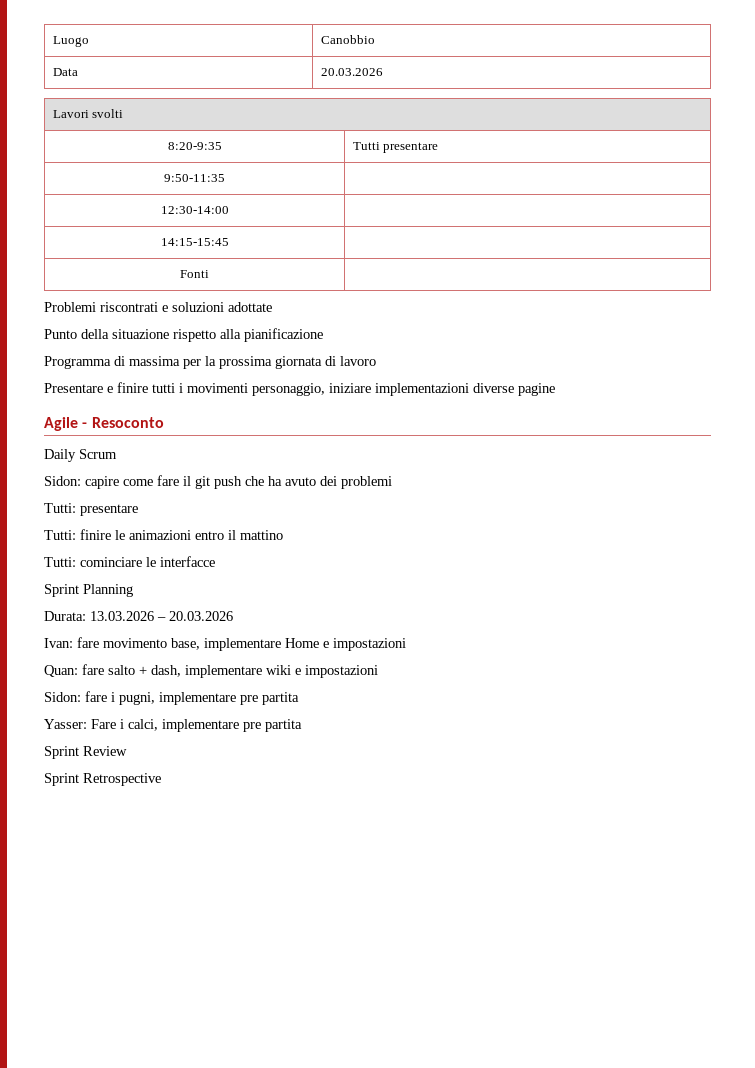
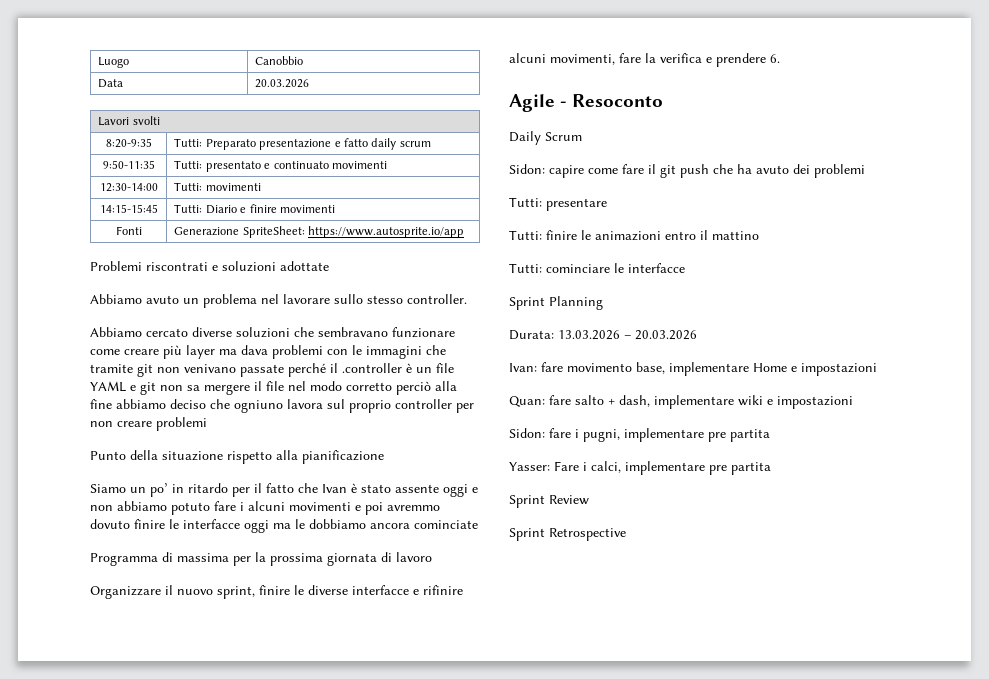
[352,142,439,153] [164,174,225,182] Tutti presentare // 9:50-11:35 | -> [174,138,431,150] [102,160,155,169] [174,160,387,172] Tutti: Preparato presentazione e fatto daily scrum // 9:50-11:35 | Tutti: presentato e continuato movimenti
(229, 210) none -> [174,182,261,191] Tutti: movimenti
[180,270,209,278] // Fonti | -> [174,204,335,214] [115,226,142,235] [174,226,465,238] Tutti: Diario e finire movimenti // Fonti | Generazione SpriteSheet: https://www.autosprite.io/app
(272, 307) none -> [90,294,467,308] [90,327,455,338] [90,345,446,359] [90,363,454,377] [90,381,457,395] [90,399,474,413] [90,417,207,431] // Abbiamo avuto un problema nel lavorare sullo stesso controller. // Abbiamo cercato diverse soluzioni che sembravano funzionare come creare più layer ma dava problemi con le immagini che tramite git non venivano passate perché il .controller è un file YAML e git non sa mergere il file nel modo corretto perciò alla fine abbiamo deciso che ogniuno lavora sul proprio controller per non creare problemi
(323, 335) none -> [90,483,478,497] [90,501,440,515] [90,519,478,533] // Siamo un po’ in ritardo per il fatto che Ivan è stato assente oggi e non abbiamo potuto fare i alcuni movimenti e poi avremmo dovuto finire le interfacce oggi ma le dobbiamo ancora cominciate
[44,382,555,396] Presentare e finire tutti i movimenti personaggio, iniziare implementazioni diverse pagine -> [90,585,463,599] [509,53,780,67] Organizzare il nuovo sprint, finire le diverse interfacce e rifinire alcuni movimenti, fare la verifica e prendere 6.

